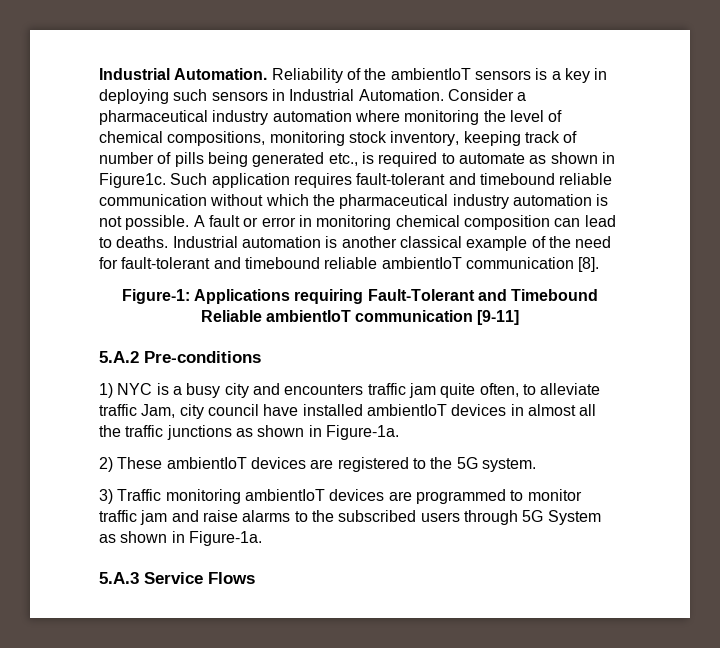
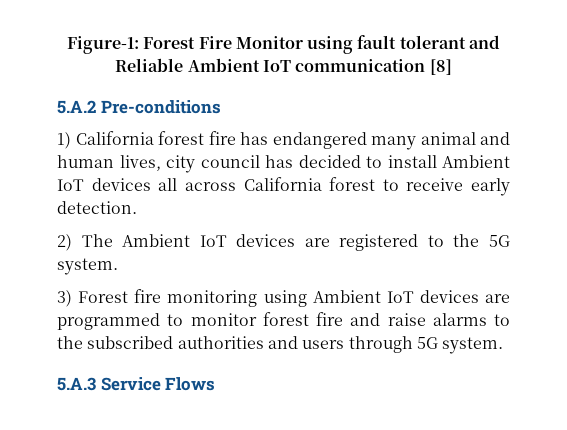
[99,68,608,83] [99,89,527,104] [99,110,563,125] [99,131,578,146] [99,152,615,167] [99,173,613,188] [99,194,609,209] [99,215,616,230] [99,236,612,251] [99,257,600,272] [121,289,599,304] [200,310,520,325] [99,351,261,363] [99,383,601,398] [99,404,597,419] [99,425,399,440] [99,457,247,472] Industrial Automation. Reliability of the ambientIoT sensors is a key in deploying such sensors in Industrial Automation. Consider a pharmaceutical industry automation where monitoring the level of chemical compositions, monitoring stock inventory, keeping track of number of pills being generated etc., is required to automate as shown in Figure1c. Such application requires fault-tolerant and timebound reliable communication without which the pharmaceutical industry automation is not possible. A fault or error in monitoring chemical composition can lead to deaths. Industrial automation is another classical example of the need for fault-tolerant and timebound reliable ambientIoT communication [8]. // Figure-1: Applications requiring Fault-Tolerant and Timebound Reliable ambientIoT communication [9-11] // 5.A.2 Pre-conditions // 1) NYC is a busy city and encounters traffic jam quite often, to alleviate traffic Jam, city council have installed ambientIoT devices in almost all the traffic junctions as shown in Figure-1a. // 2) These ambientIoT -> [66,35,501,54] [115,58,452,75] [57,100,221,114] [57,131,510,150] [57,155,510,173] [57,177,510,196] [57,201,137,214] [57,234,227,251] Figure-1: Forest Fire Monitor using fault tolerant and Reliable Ambient IoT communication [8] // 5.A.2 Pre-conditions // 1) California forest fire has endangered many animal and human lives, city council has decided to install Ambient IoT devices all across California forest to receive early detection. // 2) The Ambient IoT
[117,489,325,504] Traffic monitoring ambientIoT -> [78,289,414,307] Forest fire monitoring using Ambient IoT
[99,510,168,525] traffic jam -> [262,312,343,326] forest fire
(417, 516) none -> [177,336,298,349] authorities and
[547,510,601,525] [99,531,262,546] System as shown in Figure-1a. -> [442,337,504,354] system.

